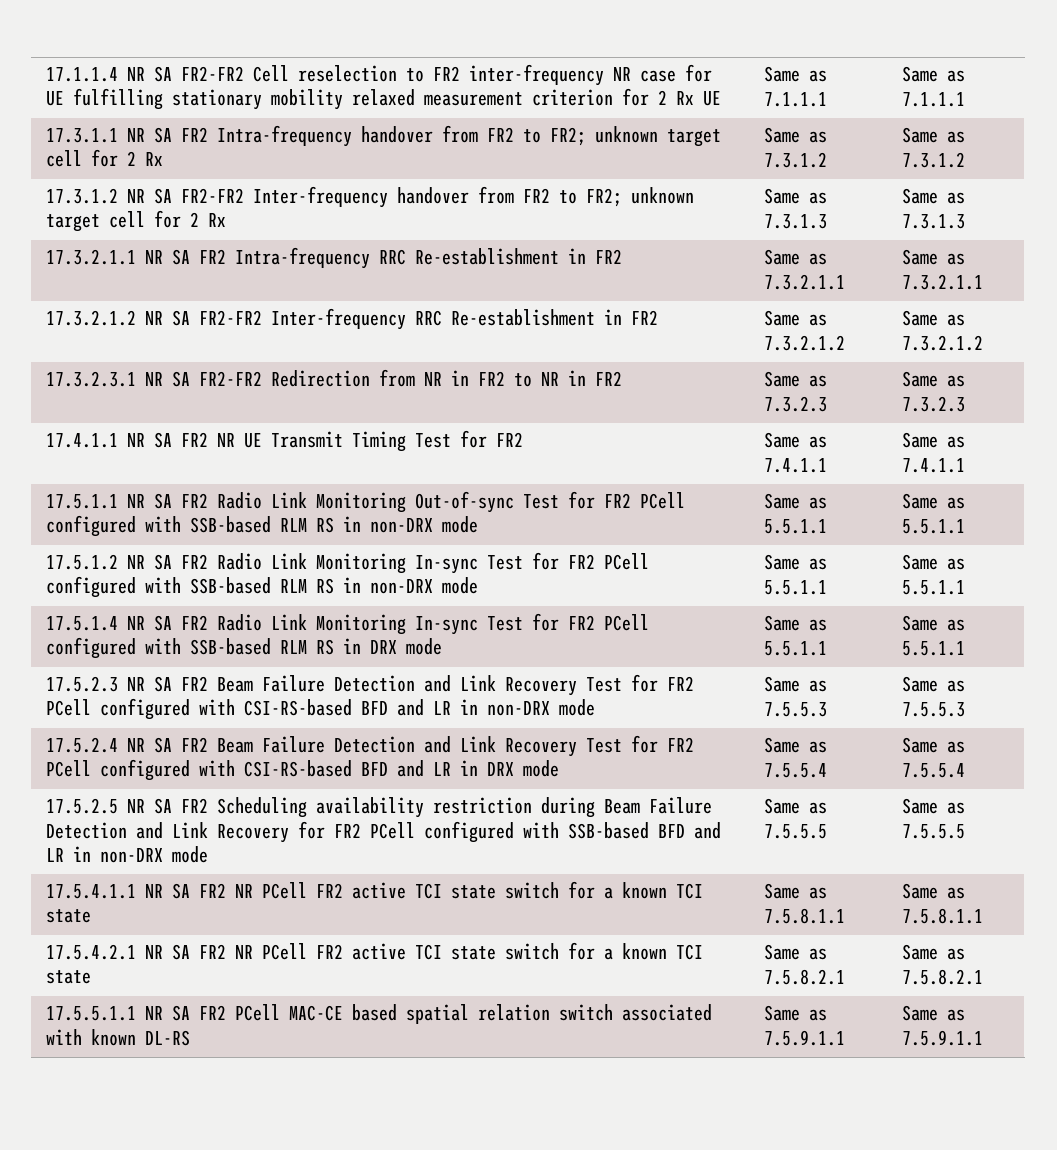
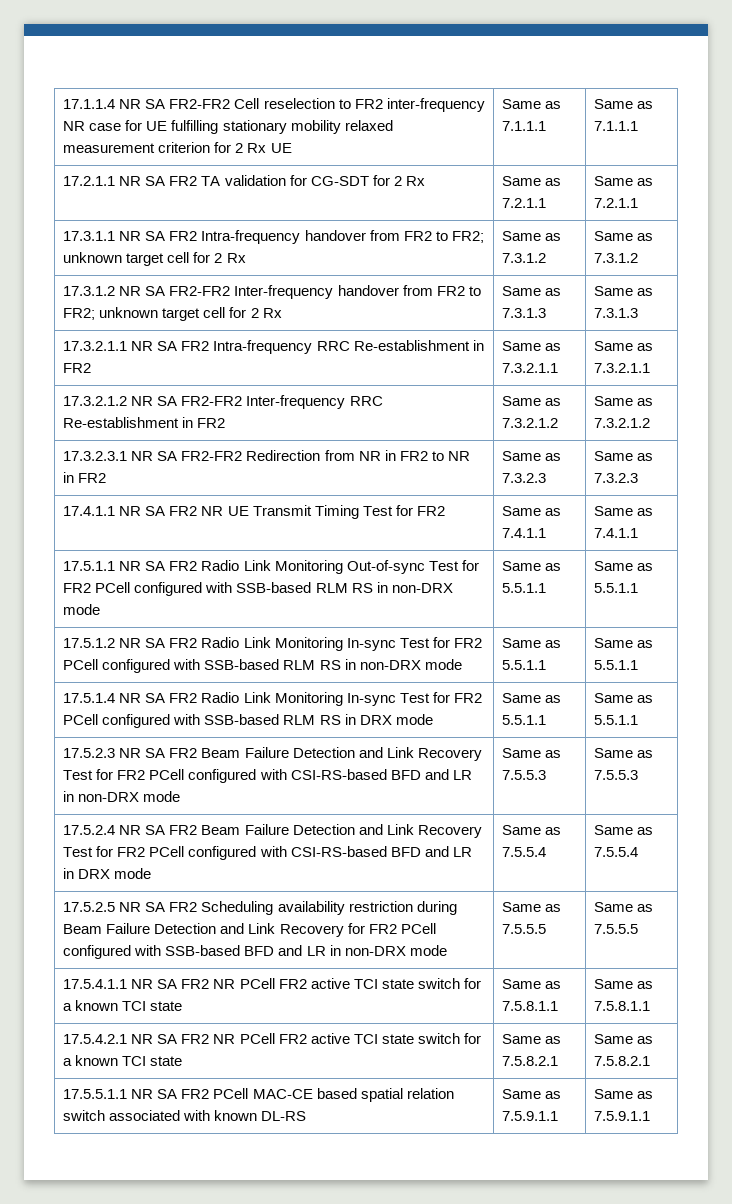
(965, 99) none -> [63,175,425,186] [502,176,562,186] [502,198,547,208] [594,176,654,186] [594,198,639,208] // 17.2.1.1 NR SA FR2 TA validation for CG-SDT for 2 Rx | Same as 7.2.1.1 | Same as 7.2.1.1

